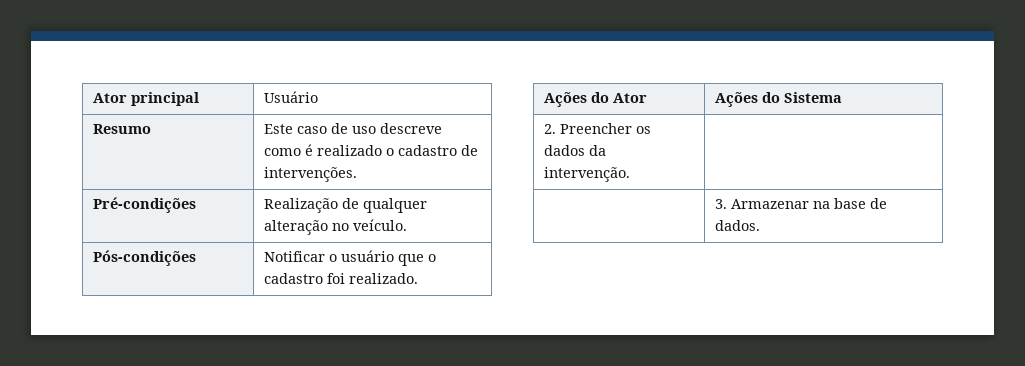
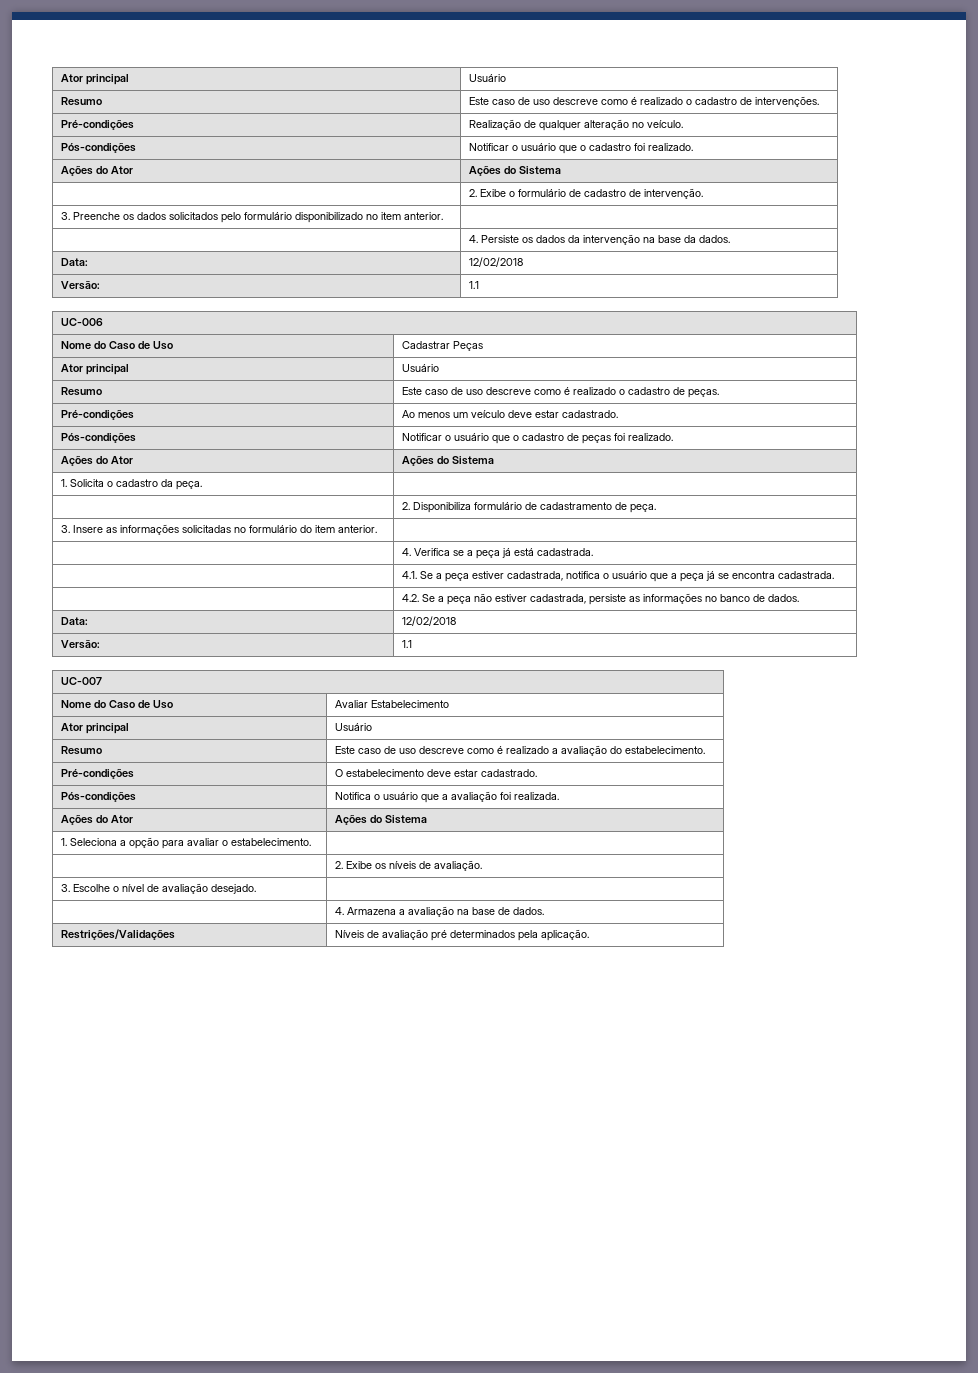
[544,123,652,134] [544,145,607,156] [544,167,631,182] [715,198,888,209] [715,220,761,231] 2. Preencher os dados da intervenção. | // | 3. Armazenar na base de dados. -> [468,188,703,199] [60,212,443,223] [468,234,730,245] [60,258,88,266] [468,257,523,267] [60,280,100,290] [468,281,479,289] [60,318,103,326] [60,341,173,350] [401,341,483,351] [60,364,129,375] [401,364,439,372] [60,387,102,396] [401,387,719,398] [60,410,134,420] [401,410,618,418] [60,433,136,443] [401,433,673,444] [60,456,133,466] [401,456,494,466] [60,479,202,490] [401,502,656,513] [60,524,377,535] [401,548,593,559] [401,571,834,582] [401,593,799,605] [60,617,88,625] [401,616,456,626] [60,639,100,649] [401,640,412,648] [60,677,102,685] [60,700,173,709] [334,700,449,708] [60,723,129,734] [334,723,372,731] [60,746,102,755] [334,745,705,756] [60,769,134,779] [334,769,537,777] [60,792,136,802] [334,791,559,803] [60,815,133,825] [334,815,427,825] [60,837,311,849] [334,860,482,871] [60,883,256,894] [334,906,544,917] [60,929,175,940] [334,929,589,941] | 2. Exibe o formulário de cadastro de intervenção. // 3. Preenche os dados solicitados pelo formulário disponibilizado no item anterior. | // | 4. Persiste os dados da intervenção na base da dados. // Data: | 12/02/2018 // Versão: | 1.1 // UC-006 // Nome do Caso de Uso | Cadastrar Peças // Ator principal | Usuário // Resumo | Este caso de uso descreve como é realizado o cadastro de peças. // Pré-condições | Ao menos um veículo deve estar cadastrado. // Pós-condições | Notificar o usuário que o cadastro de peças foi realizado. // Ações do Ator | Ações do Sistema // 1. Solicita o cadastro da peça. | // | 2. Disponibiliza formulário de cadastramento de peça. // 3. Insere as informações solicitadas no formulário do item anterior. | // | 4. Verifica se a peça já está cadastrada. // | 4.1. Se a peça estiver cadastrada, notifica o usuário que a peça já se encontra cadastrada. // | 4.2. Se a peça não estiver cadastrada, persiste as informações no banco de dados. // Data: | 12/02/2018 // Versão: | 1.1 // UC-007 // Nome do Caso de Uso | Avaliar Estabelecimento // Ator principal | Usuário // Resumo | Este caso de uso descreve como é realizado a avaliação do estabelecimento. // Pré-condições | O estabelecimento deve estar cadastrado. // Pós-condições | Notifica o usuário que a avaliação foi realizada. // Ações do Ator | Ações do Sistema // 1. Seleciona a opção para avaliar o estabelecimento. | // | 2. Exibe os níveis de avaliação. // 3. Escolhe o nível de avaliação desejado. | // | 4. Armazena a avaliação na base de dados. // Restrições/Validações | Níveis de avaliação pré determinados pela aplicação.

